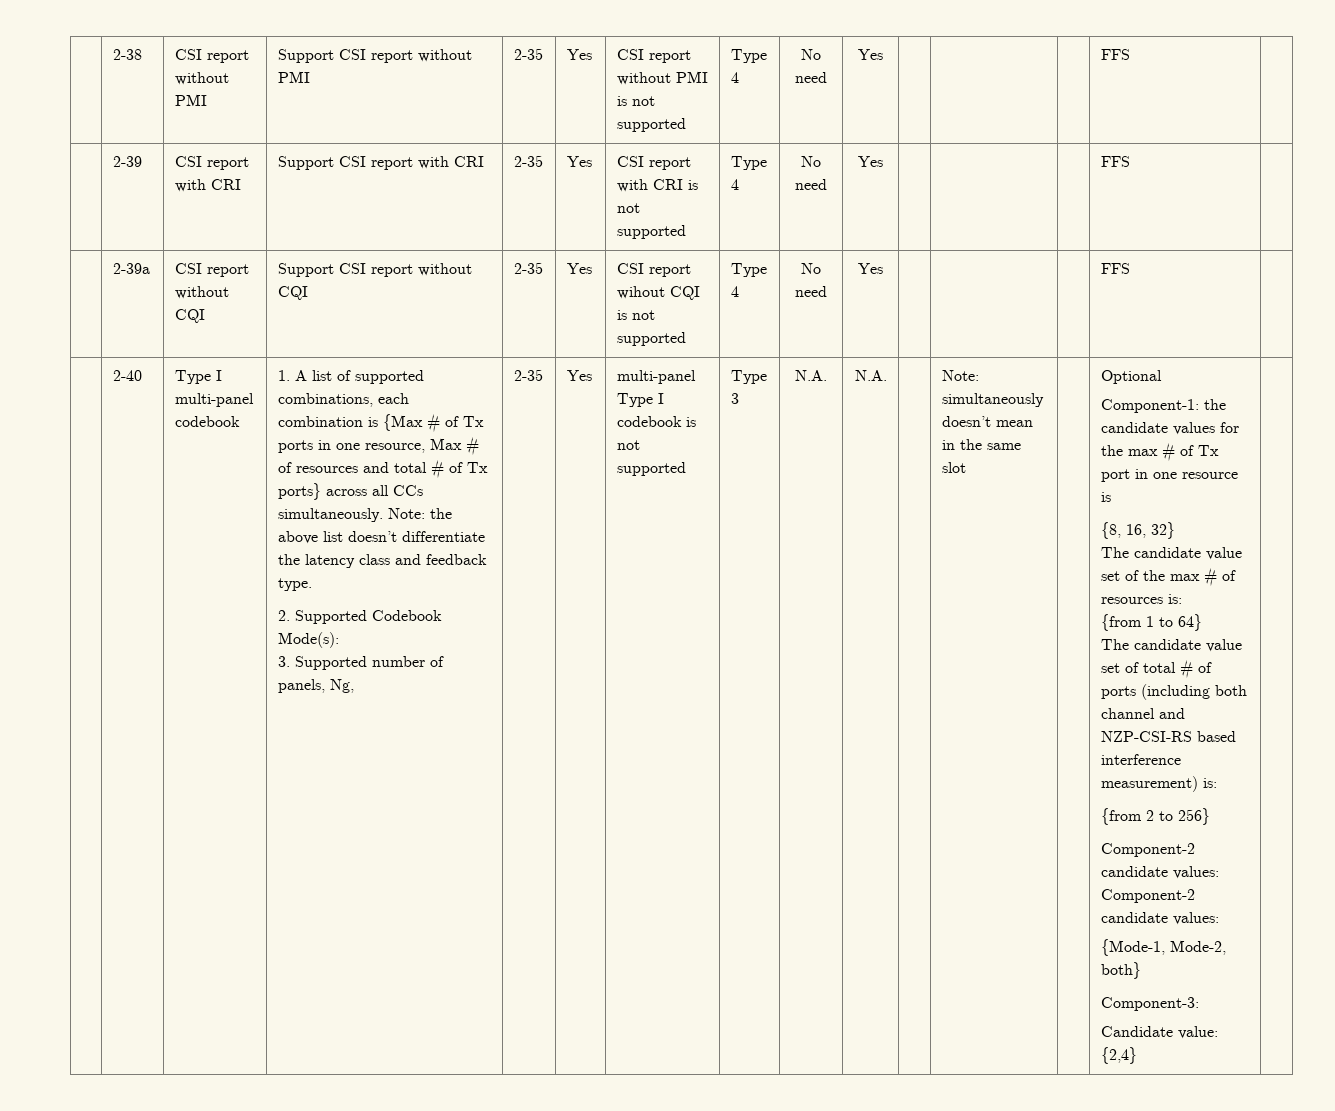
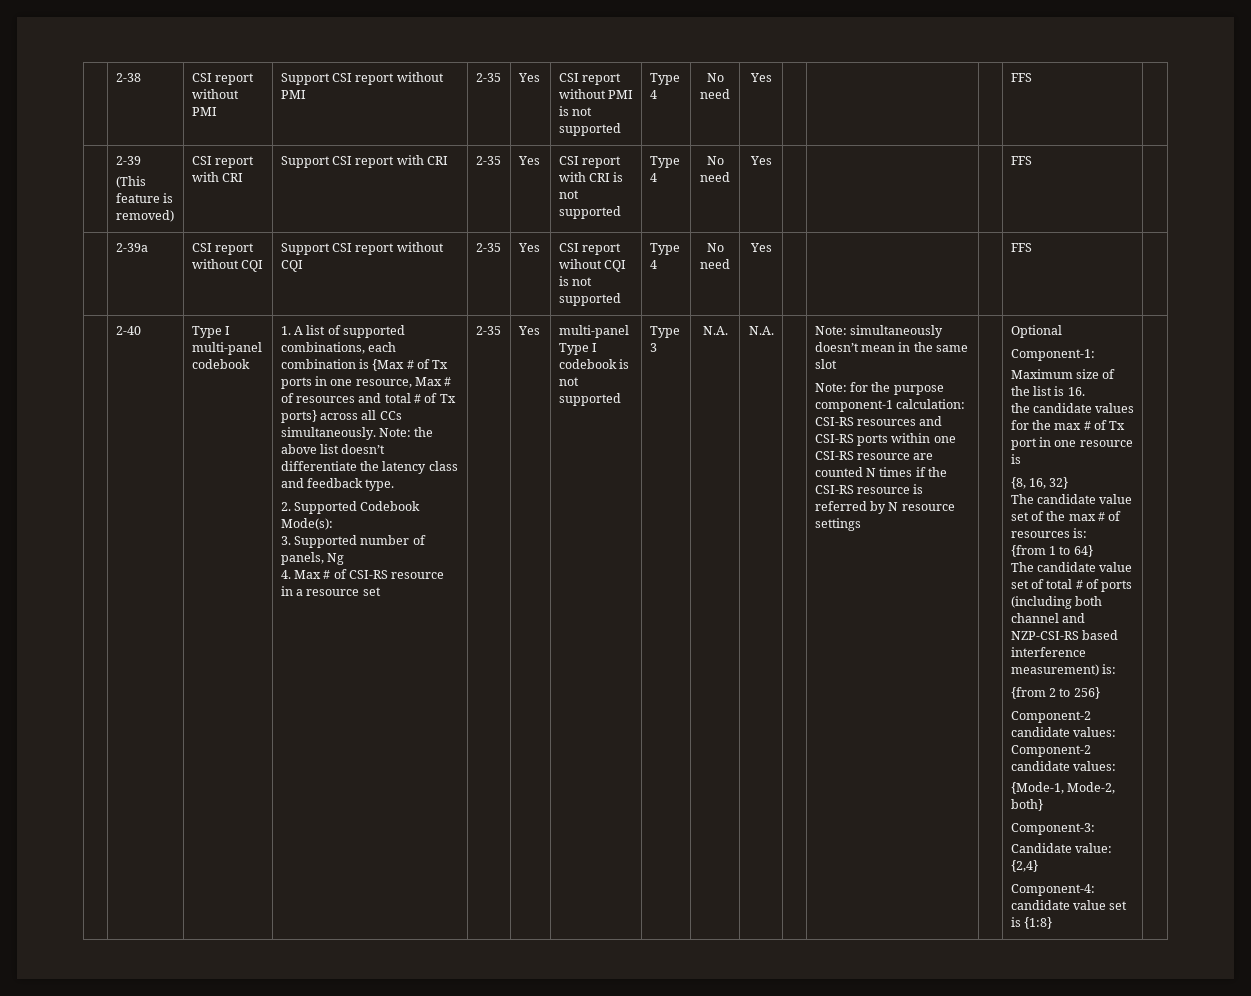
(142, 161) none -> [115,176,146,188] [115,193,173,203] [115,210,174,222] // (This feature is removed)
[329,679,354,693] Ng, -> [326,553,344,565] [280,569,445,579] [280,586,381,596] Ng // 4. Max # of CSI-RS resource in a resource set
[1100,370,1162,384] [1100,399,1199,413] | | Optional // Component-1: -> [814,382,944,395] [814,399,965,412] [814,416,943,426] [814,433,956,446] [814,451,934,460] [814,467,948,477] [814,484,924,494] [814,501,955,514] [814,518,861,531] [1010,325,1062,338] [1010,349,1095,361] [1010,369,1116,379] [1010,386,1085,396] // Note: for the purpose component-1 calculation: CSI-RS resources and CSI-RS ports within one CSI-RS resource are counted N times if the CSI-RS resource is referred by N resource settings | | Optional // Component-1: // Maximum size of the list is 16. //
(1137, 1055) none -> [1010,884,1095,896] [1010,900,1128,910] [1010,917,1052,929] // Component-4: candidate value set is {1:8}

